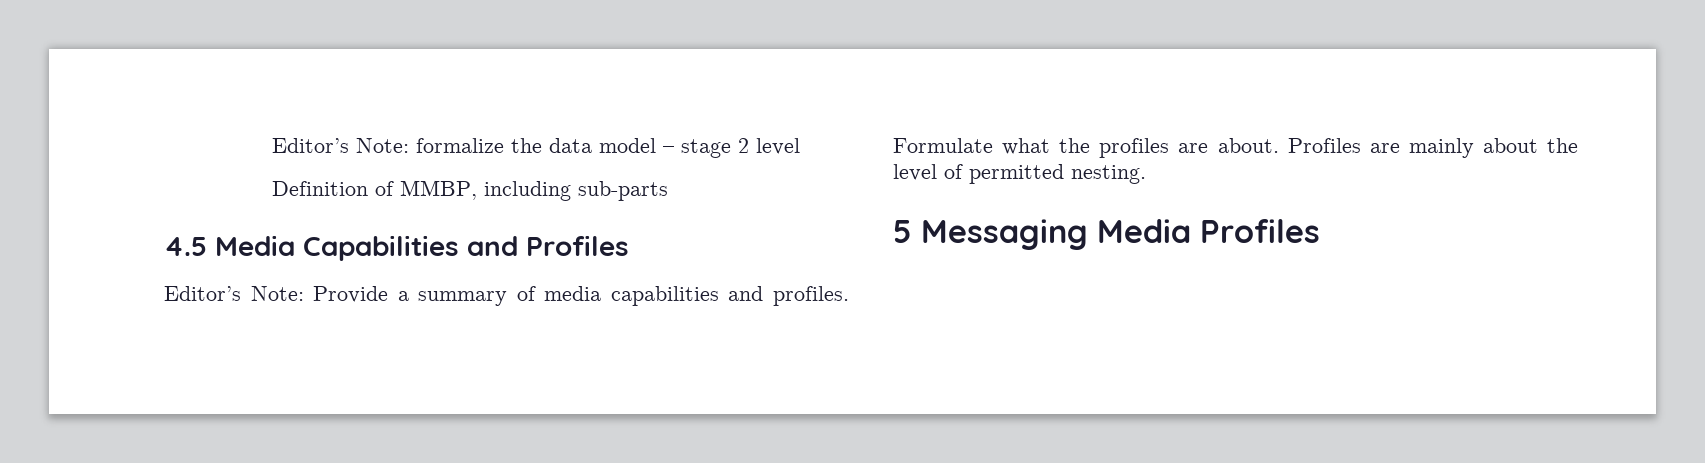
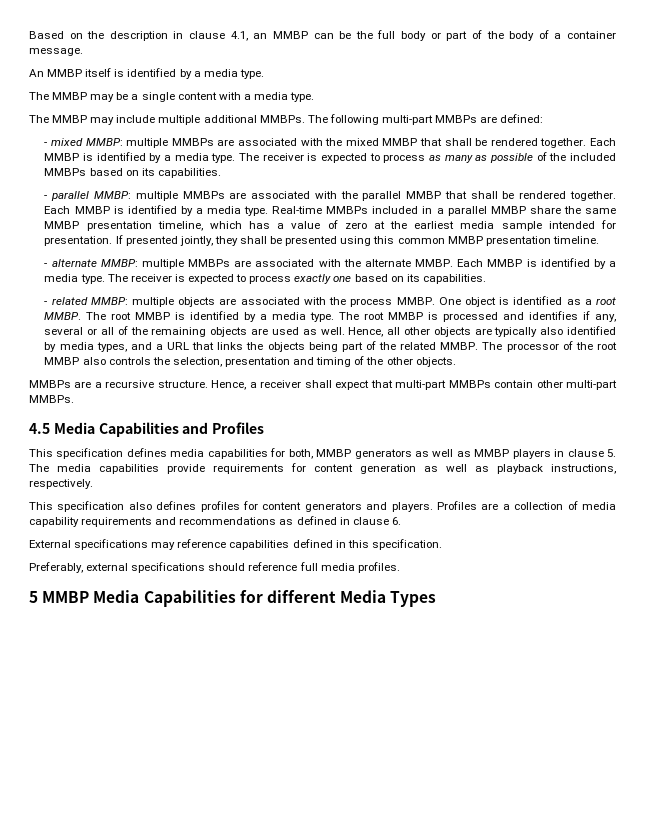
[272,138,801,158] [272,180,669,201] Editor’s Note: formalize the data model – stage 2 level // Definition of MMBP, including sub-parts -> [29,30,616,41] [29,48,83,56] [29,68,264,79] [29,92,315,102] [29,114,544,125] [44,138,616,148] [44,152,616,163] [44,168,221,178] [44,191,616,201] [44,205,616,216] [44,220,616,231] [44,235,599,246] [44,258,616,269] [44,274,486,284] [44,296,616,307] [44,311,616,322] [44,326,616,337] [44,341,617,352] [44,356,456,367] [29,380,617,390] [29,395,74,403] Based on the description in clause 4.1, an MMBP can be the full body or part of the body of a container message. // An MMBP itself is identified by a media type. // The MMBP may be a single content with a media type. // The MMBP may include multiple additional MMBPs. The following multi-part MMBPs are defined: // - mixed MMBP: multiple MMBPs are associated with the mixed MMBP that shall be rendered together. Each MMBP is identified by a media type. The receiver is expected to process as many as possible of the included MMBPs based on its capabilities. // - parallel MMBP: multiple MMBPs are associated with the parallel MMBP that shall be rendered together. Each MMBP is identified by a media type. Real-time MMBPs included in a parallel MMBP share the same MMBP presentation timeline, which has a value of zero at the earliest media sample intended for presentation. If presented jointly, they shall be presented using this common MMBP presentation timeline. // - alternate MMBP: multiple MMBPs are associated with the alternate MMBP. Each MMBP is identified by a media type. The receiver is expected to process exactly one based on its capabilities. // - related MMBP: multiple objects are associated with the process MMBP. One object is identified as a root MMBP. The root MMBP is identified by a media type. The root MMBP is processed and identifies if any, several or all of the remaining objects are used as well. Hence, all other objects are typically also identified by media types, and a URL that links the objects being part of the related MMBP. The processor of the root MMBP also controls the selection, presentation and timing of the other objects. // MMBPs are a recursive structure. Hence, a receiver shall expect that multi-part MMBPs contain other multi-part MMBPs.
[164,286,849,306] [893,138,1578,158] [893,164,1146,184] [893,219,1320,250] Editor’s Note: Provide a summary of media capabilities and profiles. Formulate what the profiles are about. Profiles are mainly about the level of permitted nesting. // 5 Messaging Media Profiles -> [29,448,616,459] [29,463,616,474] [29,479,93,489] [29,501,616,512] [29,516,401,527] [29,539,442,550] [29,562,400,573] [29,590,437,607] This specification defines media capabilities for both, MMBP generators as well as MMBP players in clause 5. The media capabilities provide requirements for content generation as well as playback instructions, respectively. // This specification also defines profiles for content generators and players. Profiles are a collection of media capability requirements and recommendations as defined in clause 6. // External specifications may reference capabilities defined in this specification. // Preferably, external specifications should reference full media profiles. // 5 MMBP Media Capabilities for different Media Types

